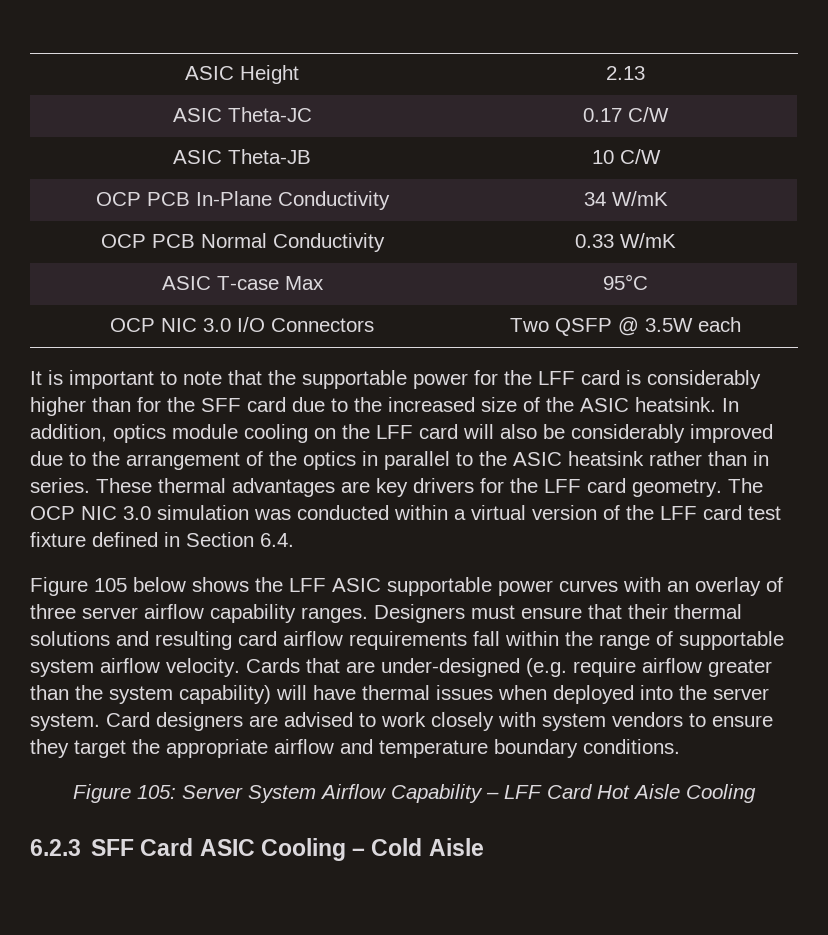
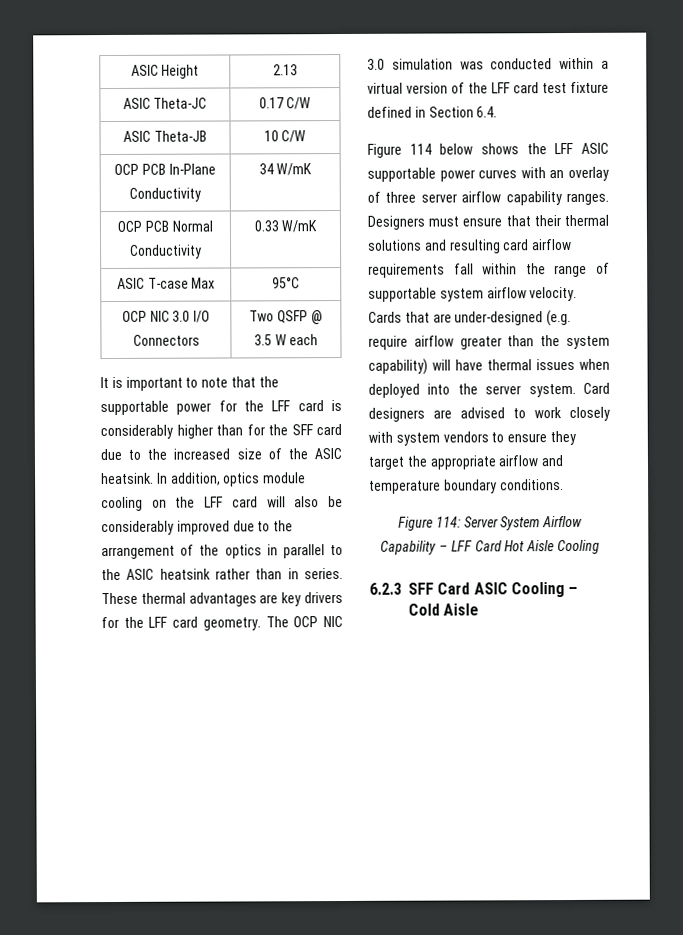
[645,318,693,332] 3.5W -> [253,334,287,346] 3.5 W
[94,578,127,592] 105 -> [409,143,432,155] 114
[137,785,176,799] 105: -> [435,516,461,528] 114:

